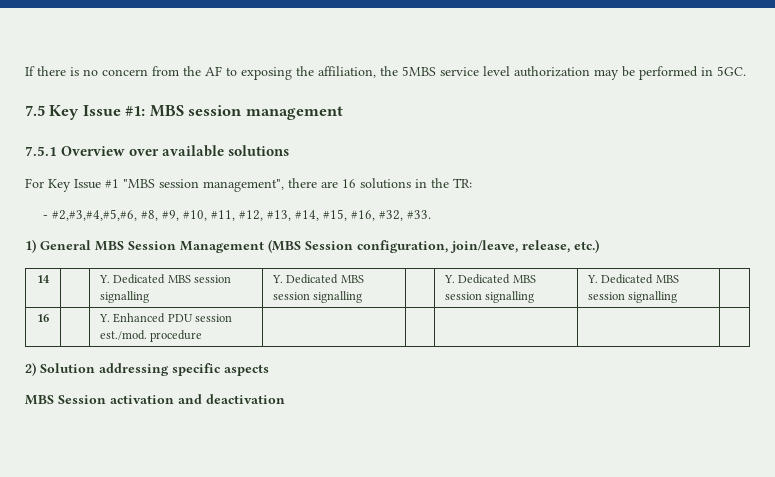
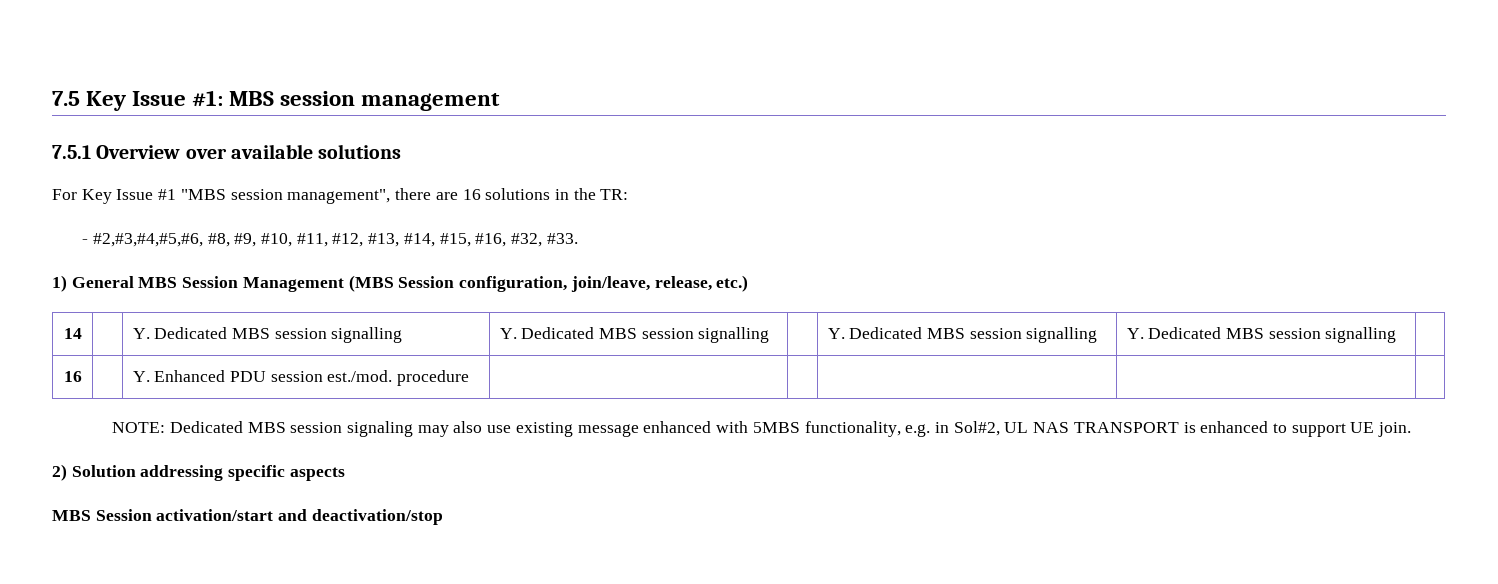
[25,66,746,80] If there is no concern from the AF to exposing the affiliation, the 5MBS service level authorization may be performed in 5GC. // -> (52, 98) none
(203, 336) none -> [112,421,1412,437] // NOTE: Dedicated MBS session signaling may also use existing message enhanced with 5MBS functionality, e.g. in Sol#2, UL NAS TRANSPORT is enhanced to support UE join.
[110,394,285,404] activation and deactivation -> [156,509,443,525] activation/start and deactivation/stop

